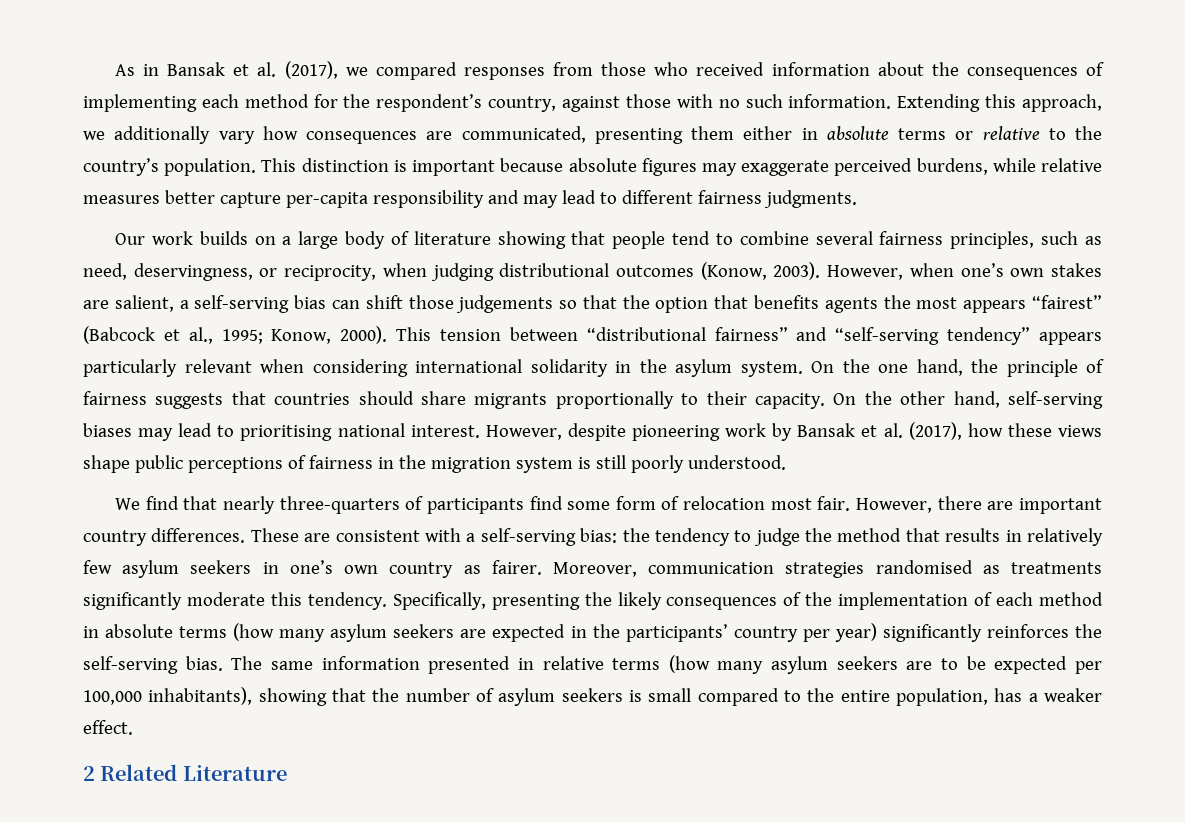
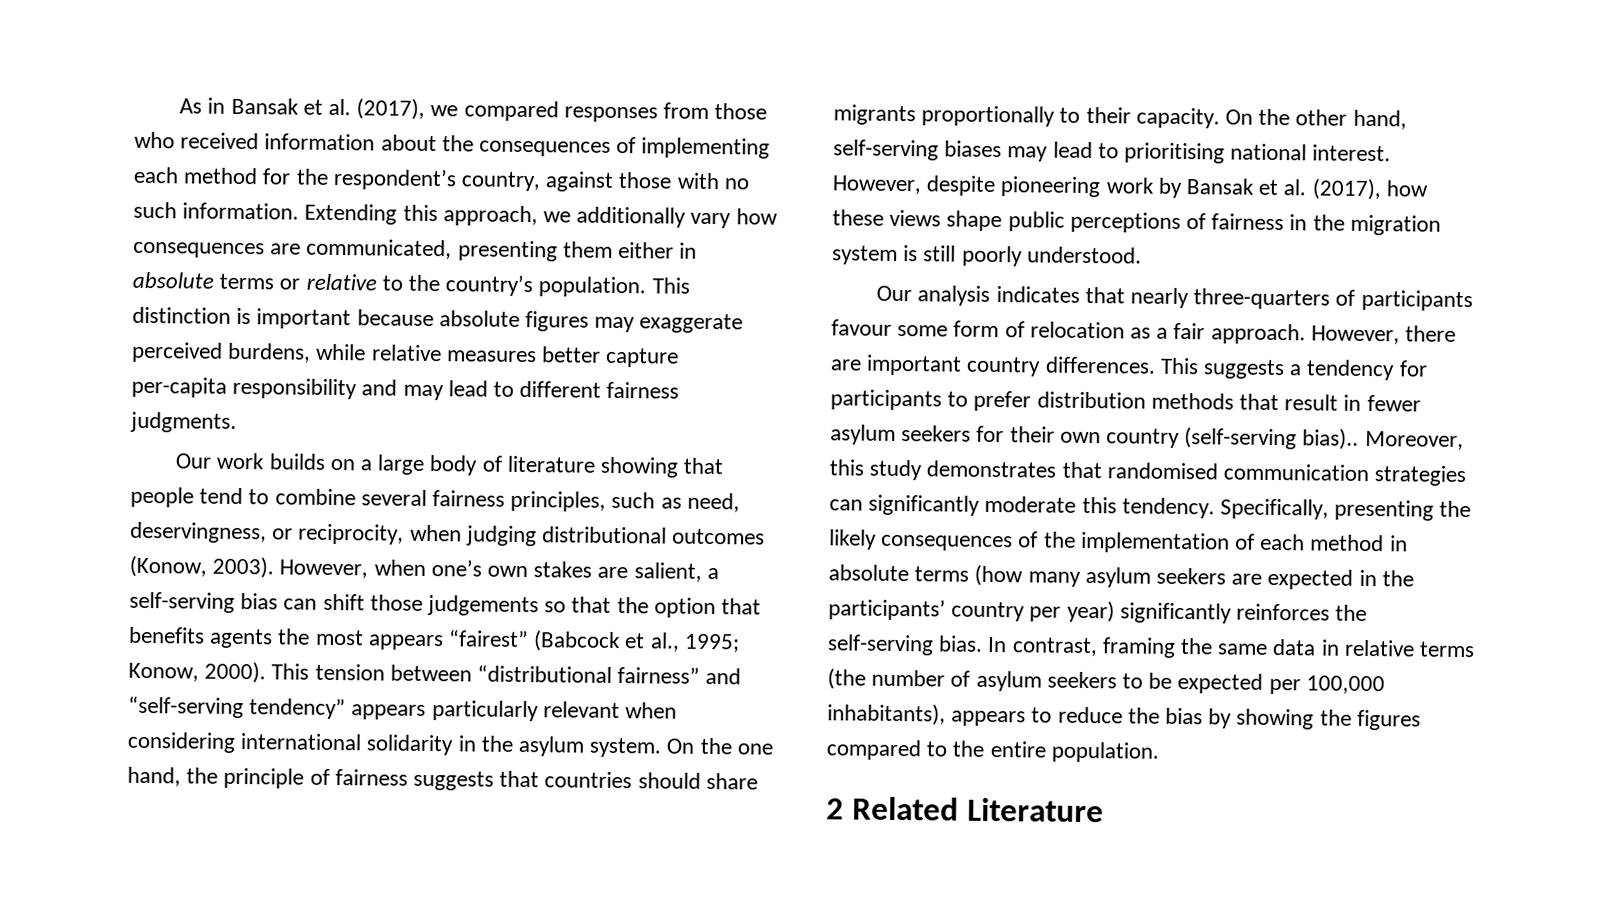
[114,496,179,510] We find -> [876,285,1080,306] Our analysis indicates
[529,496,563,510] find -> [831,319,892,336] favour
[770,496,851,511] most fair. -> [1130,322,1306,345] as a fair approach.
[250,528,1104,546] [83,560,1102,578] These are consistent with a self-serving bias: the tendency to judge the method that results in relatively few asylum seekers in one’s own country as fairer. Moreover, communication strategies randomised as treatments -> [1159,357,1428,381] [830,389,1421,412] [830,424,1464,451] [829,459,1467,487] [829,499,863,511] This suggests a tendency for participants to prefer distribution methods that result in fewer asylum seekers for their own country (self-serving bias).. Moreover, this study demonstrates that randomised communication strategies can
[231,655,933,674] The same information presented in relative terms (how many asylum seekers are -> [987,636,1476,658] [827,668,1117,692] In contrast, framing the same data in relative terms (the number of asylum seekers
[258,688,1103,706] [83,720,133,735] showing that the number of asylum seekers is small compared to the entire population, has a weaker effect. -> [951,706,1421,731] [826,739,1159,763] appears to reduce the bias by showing the figures compared to the entire population.

